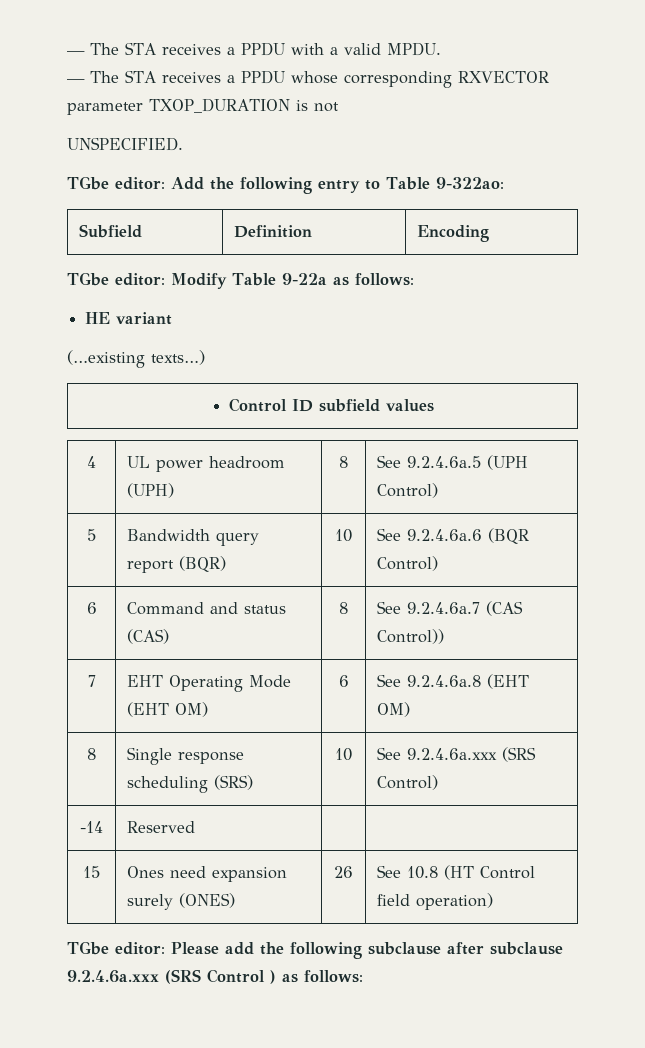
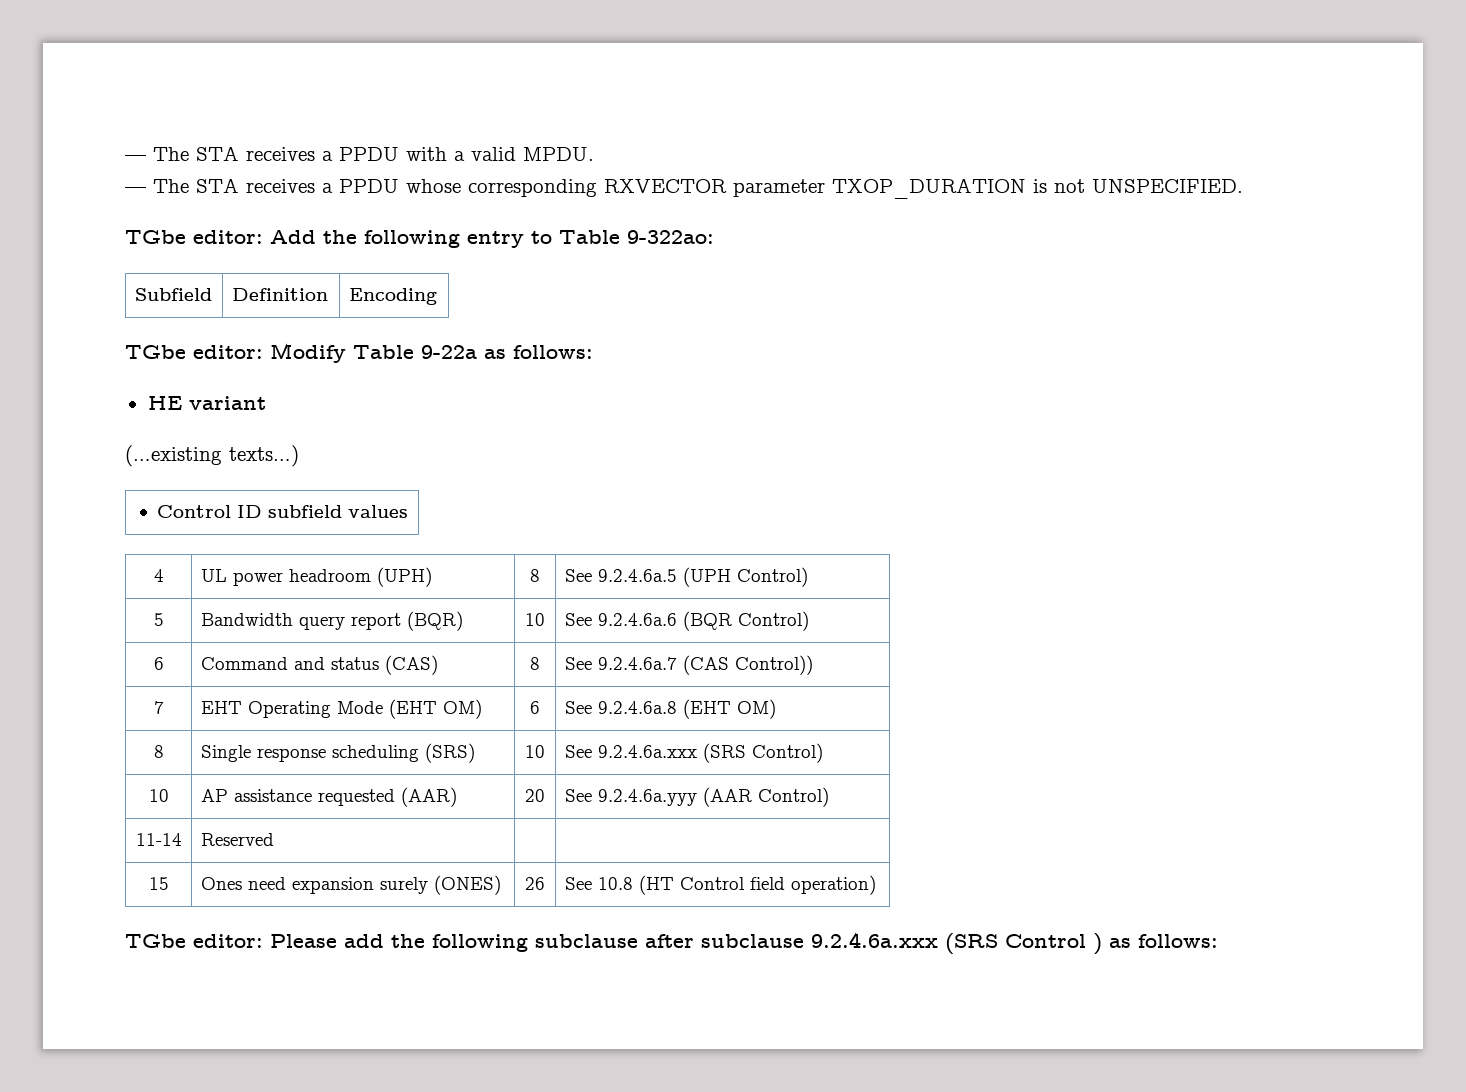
(339, 107) // -> (1085, 186) none
[80,821,103,833] -14 -> [148,789,169,802] [200,787,457,807] [525,789,545,802] [564,787,829,807] [135,833,182,846] 10 | AP assistance requested (AAR) | 20 | See 9.2.4.6a.yyy (AAR Control) // 11-14

